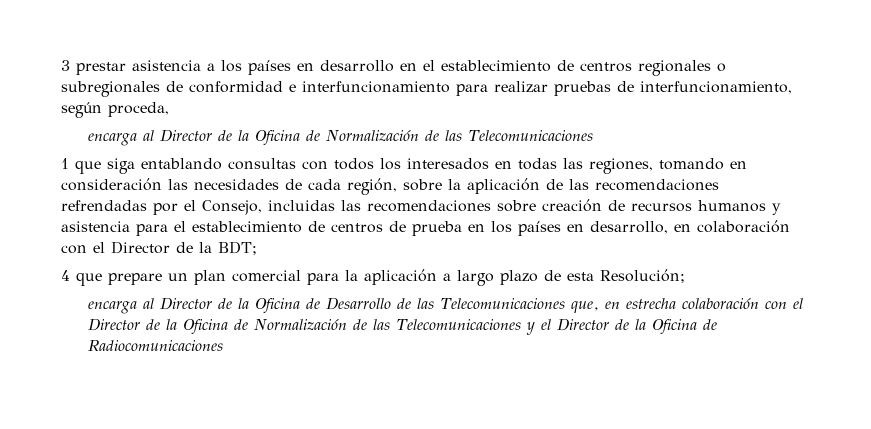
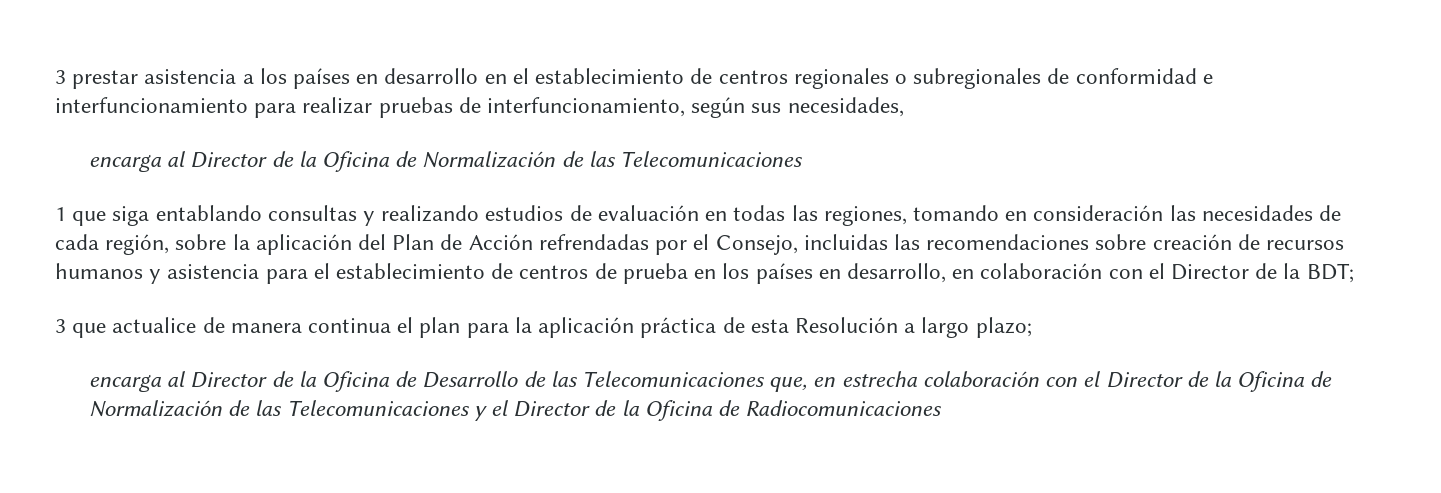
[108,102,169,117] proceda, -> [751,97,904,117] sus necesidades,
[302,158,489,170] con todos los interesados -> [363,205,699,226] y realizando estudios de evaluación
[546,179,719,191] de las recomendaciones -> [358,234,533,250] del Plan de Acción
[61,269,685,286] 4 que prepare un plan comercial para la aplicación a largo plazo de esta Resolución; -> [55,317,1032,338] 3 que actualice de manera continua el plan para la aplicación práctica de esta Resolución a largo plazo;

